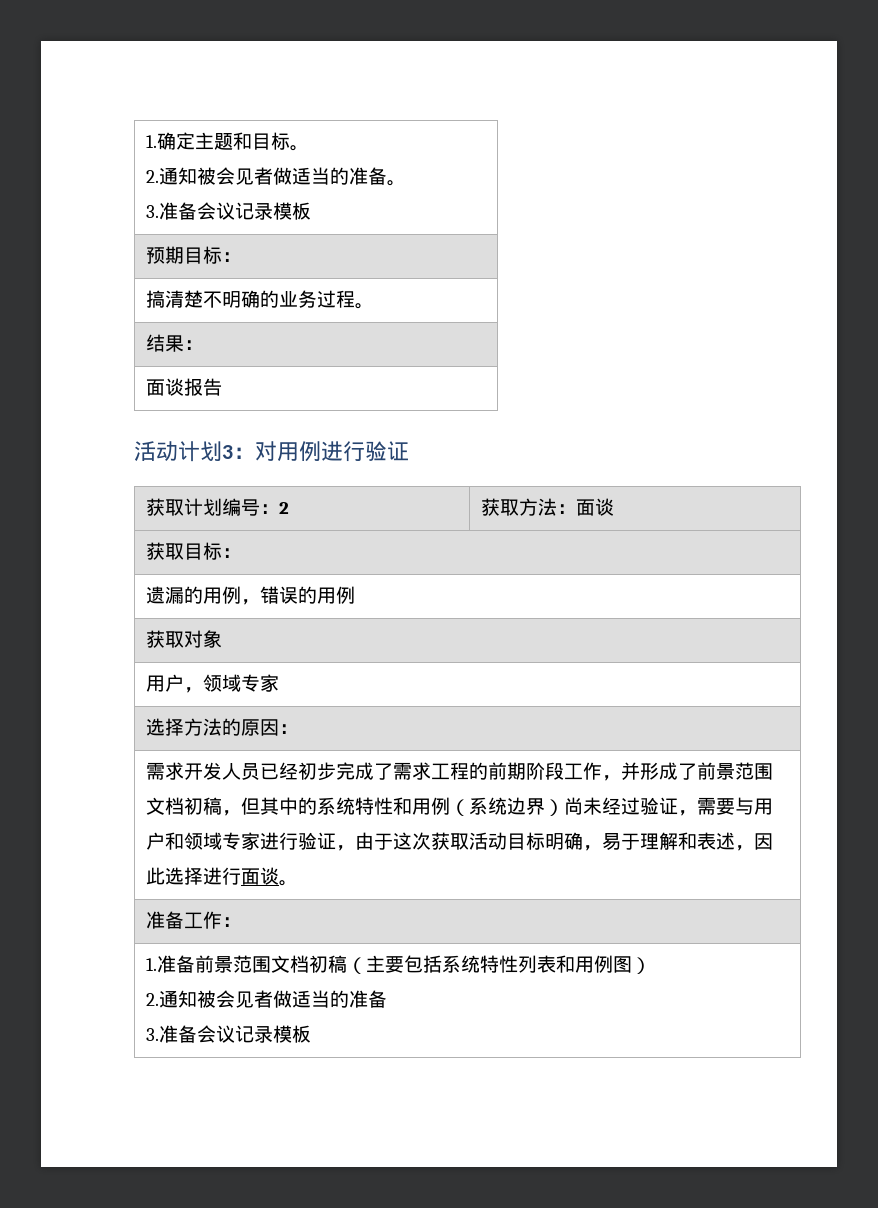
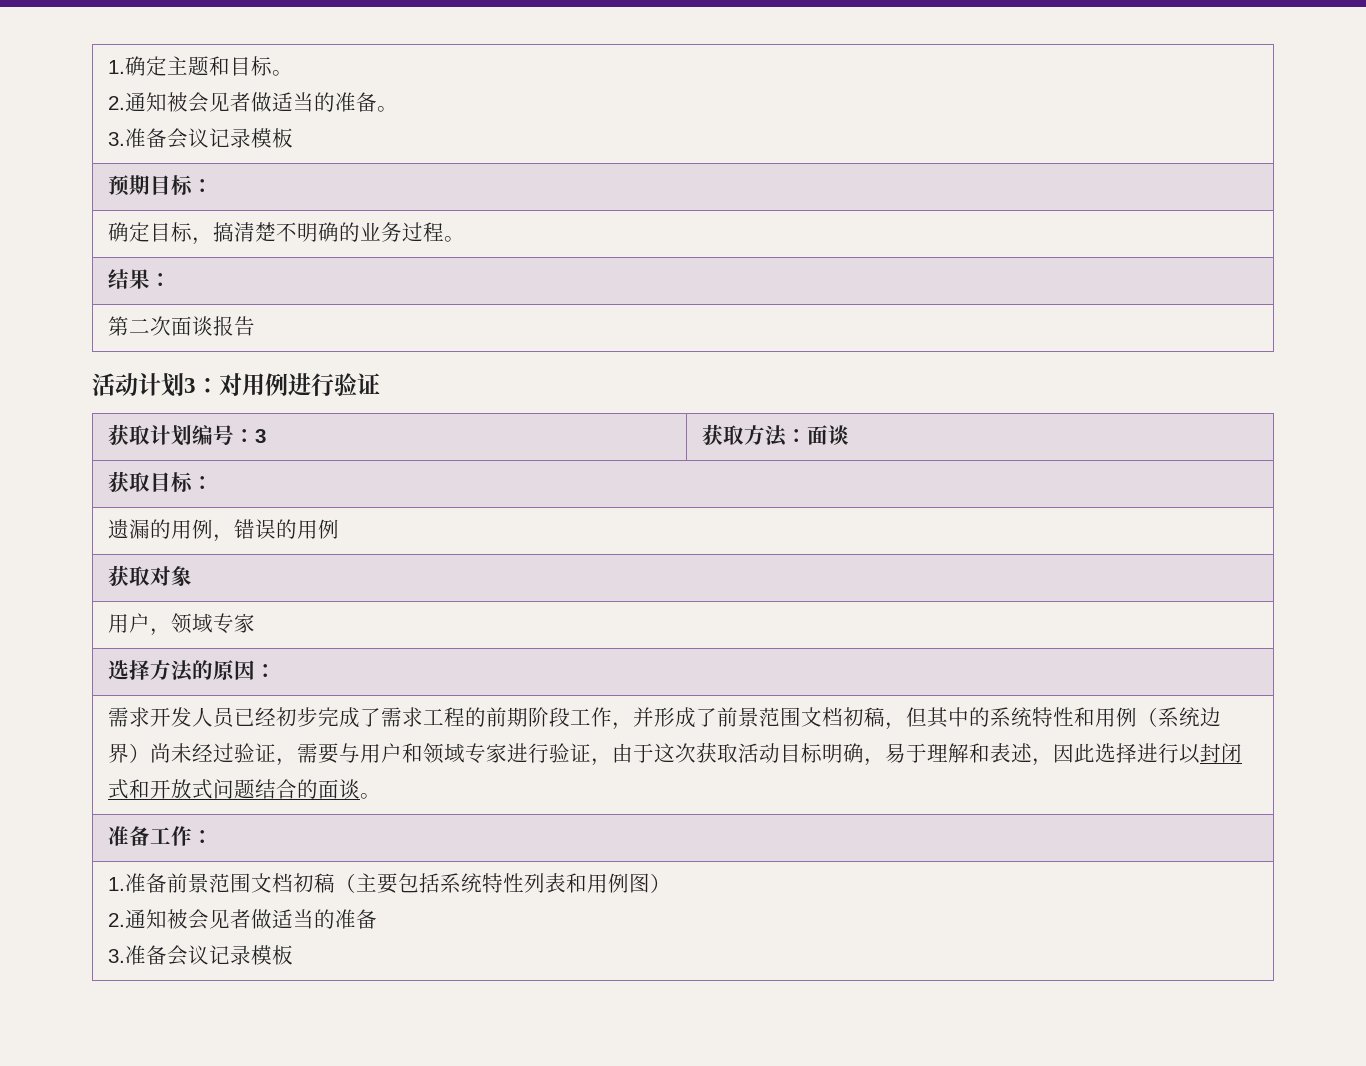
(241, 257) none -> [107,222,213,245] 确定目标，
(203, 345) none -> [107,316,171,336] 第二次
[278,502,289,514] 2 -> [254,429,266,443] 3
(241, 876) none -> [1178,743,1242,764] [107,779,318,799] 以封闭式和开放式问题结合的

